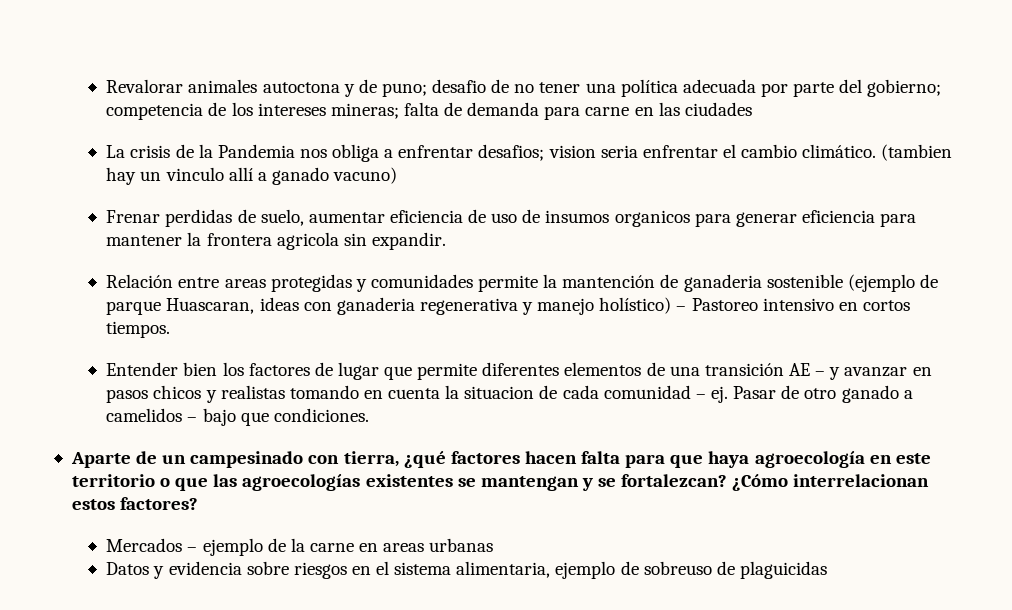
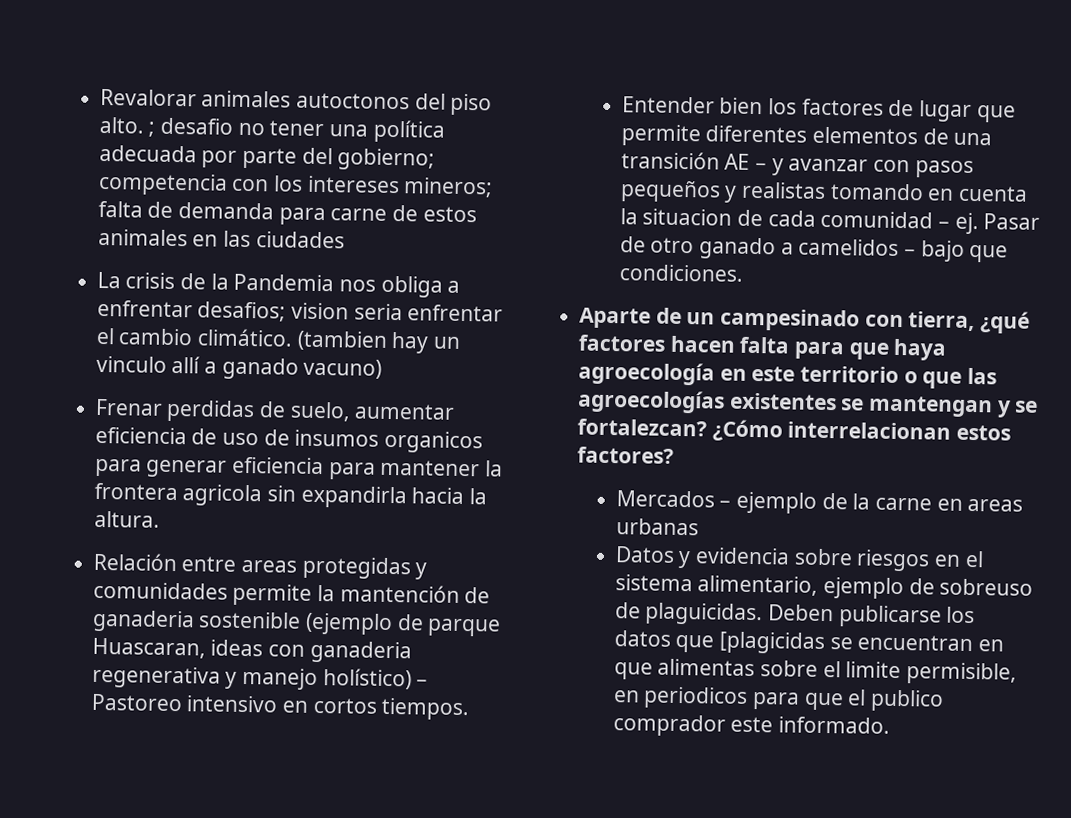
[262,79,510,97] autoctona y de puno; desafio de -> [295,92,493,116] [98,116,233,137] autoctonos del piso alto. ; desafio
[208,102,227,116] de -> [231,178,270,192] con
[330,103,399,119] mineras; -> [403,177,494,198] mineros;
(630, 111) none -> [391,204,477,223] [97,228,188,247] de estos animales
[371,232,446,250] expandir. -> [300,485,487,509] [93,510,160,528] expandirla hacia la altura.
[912,367,932,376] [106,385,202,403] en pasos chicos -> [872,159,974,179] [619,180,721,203] con pasos pequeños
[456,561,551,578] alimentaria, -> [697,575,819,596] alimentario,
[739,561,827,579] plaguicidas -> [645,602,976,628] [613,630,1004,655] [613,658,1017,685] [612,686,944,712] [612,714,890,737] plaguicidas. Deben publicarse los datos que [plagicidas se encuentran en que alimentas sobre el limite permisible, en periodicos para que el publico comprador este informado.

